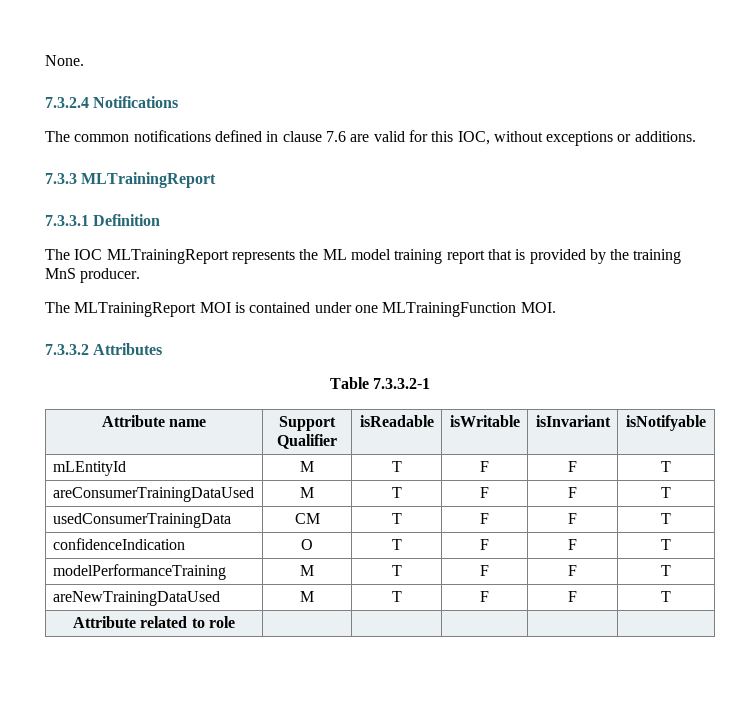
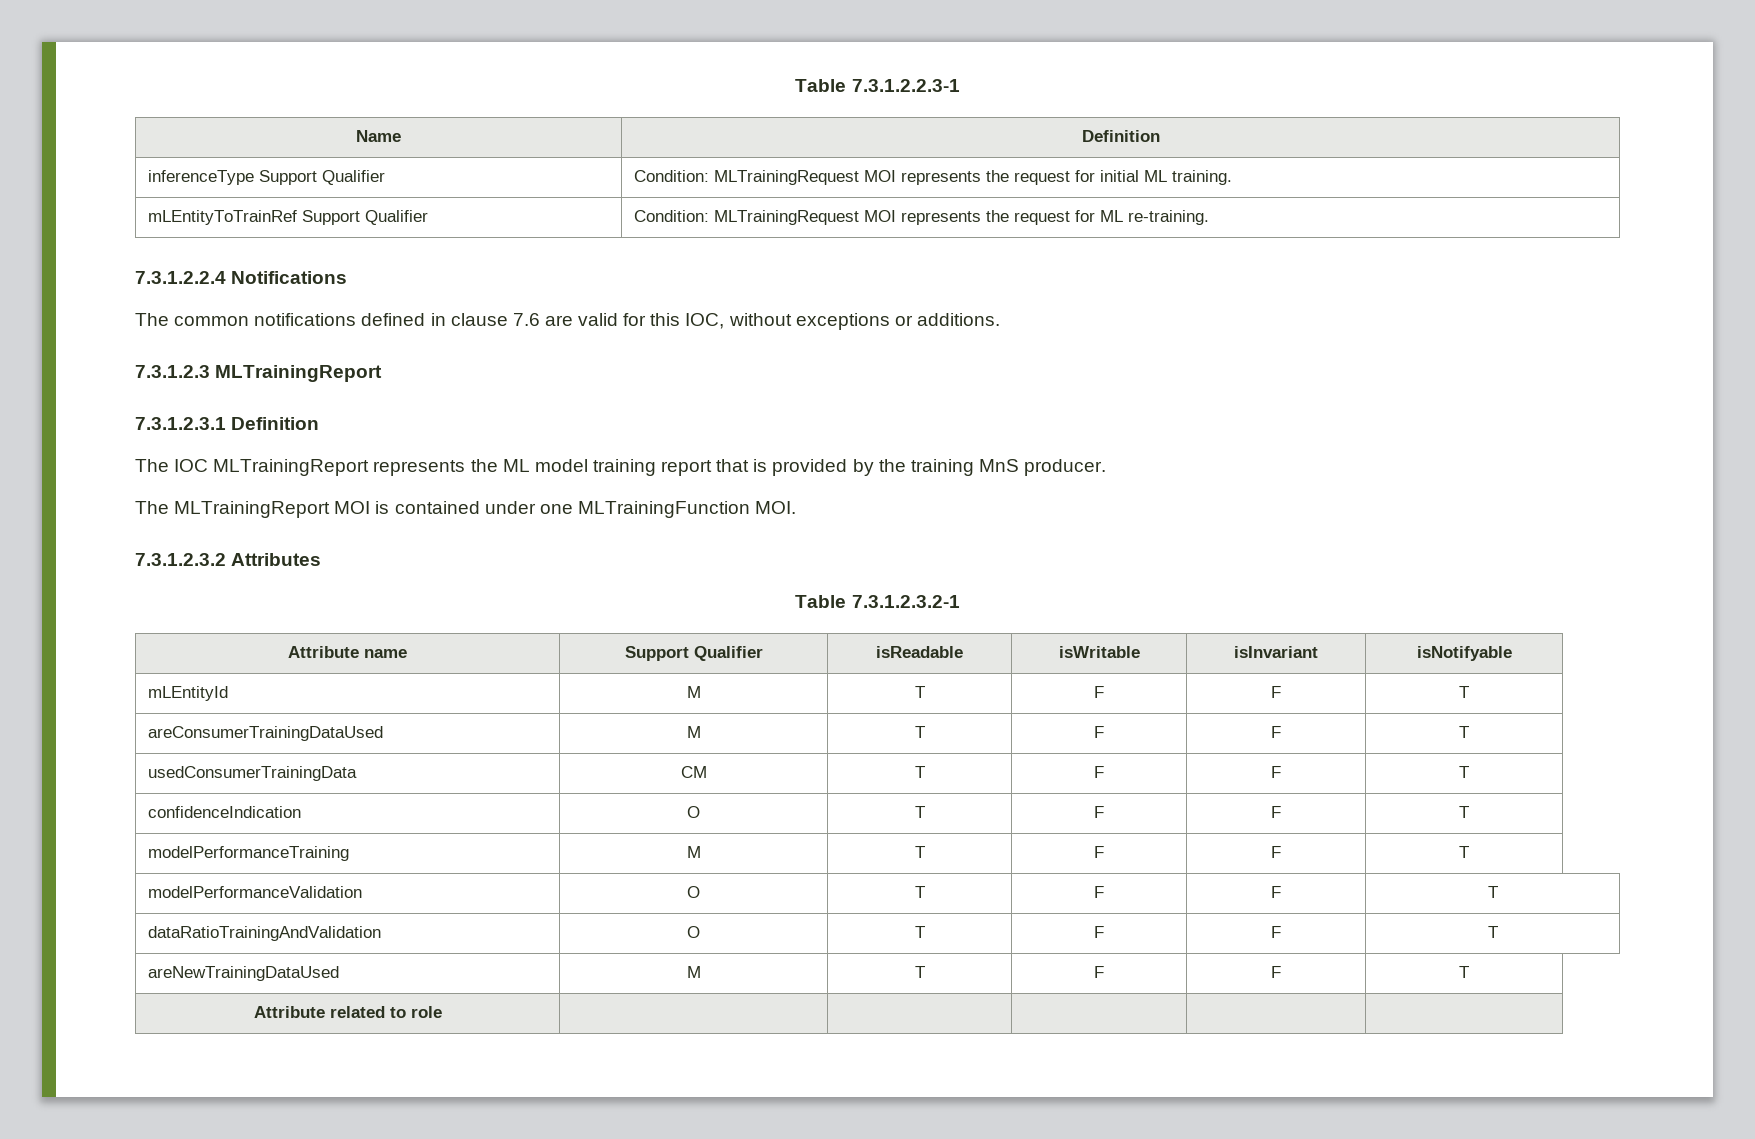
[45,55,84,66] [45,97,89,108] None. // 7.3.2.4 -> [795,79,960,92] [356,130,401,142] [1081,130,1160,142] [147,170,385,185] [633,170,1232,185] [147,210,428,225] [633,210,1209,225] [135,271,226,284] Table 7.3.1.2.2.3-1 // Name | Definition // inferenceType Support Qualifier | Condition: MLTrainingRequest MOI represents the request for initial ML training. // mLEntityToTrainRef Support Qualifier | Condition: MLTrainingRequest MOI represents the request for ML re-training. // 7.3.1.2.2.4
[45,173,77,184] 7.3.3 -> [135,365,210,378] 7.3.1.2.3
[45,215,89,226] 7.3.3.1 -> [135,417,226,430] 7.3.1.2.3.1
[45,344,89,355] 7.3.3.2 -> [135,553,226,566] 7.3.1.2.3.2
[373,378,431,389] 7.3.3.2-1 -> [851,595,960,608] 7.3.1.2.3.2-1
(671, 570) none -> [147,886,362,898] [687,886,700,898] [914,886,925,898] [1094,886,1104,898] [1271,886,1281,898] [1487,886,1498,898] [147,926,381,941] [687,926,700,938] [914,926,925,938] [1094,926,1104,938] [1271,926,1281,938] [1487,926,1498,938] // modelPerformanceValidation | O | T | F | F | T // dataRatioTrainingAndValidation | O | T | F | F | T

